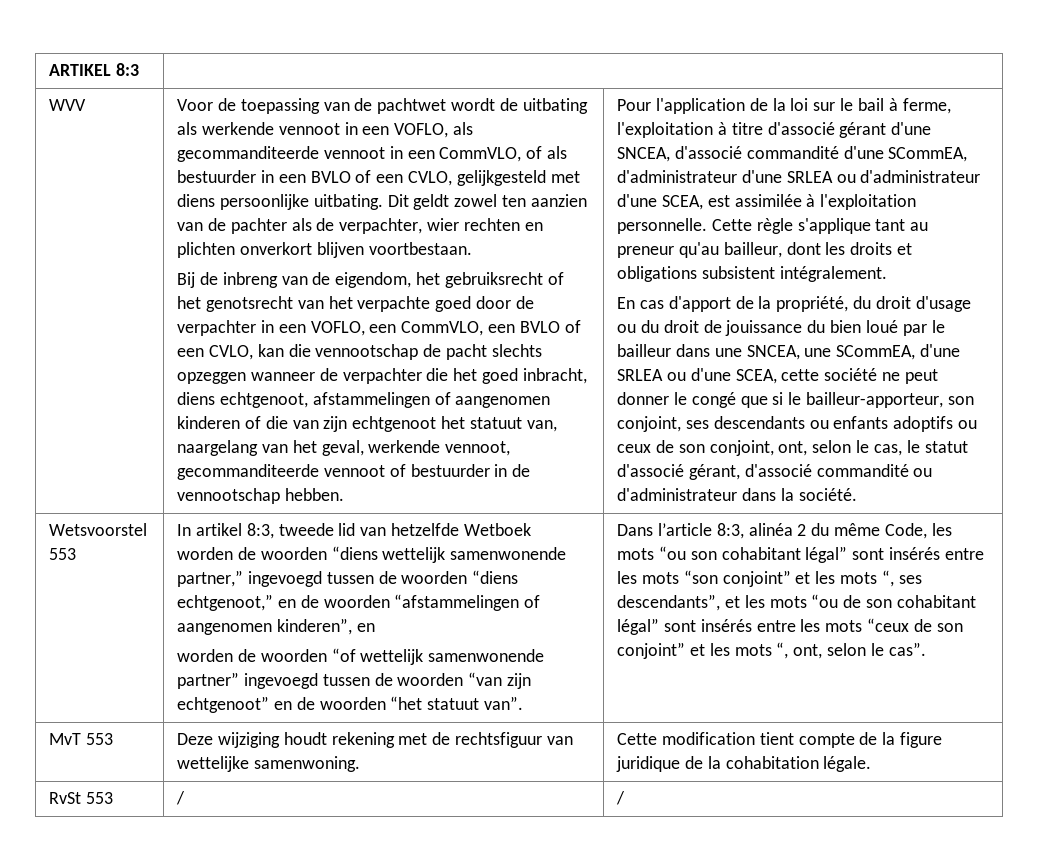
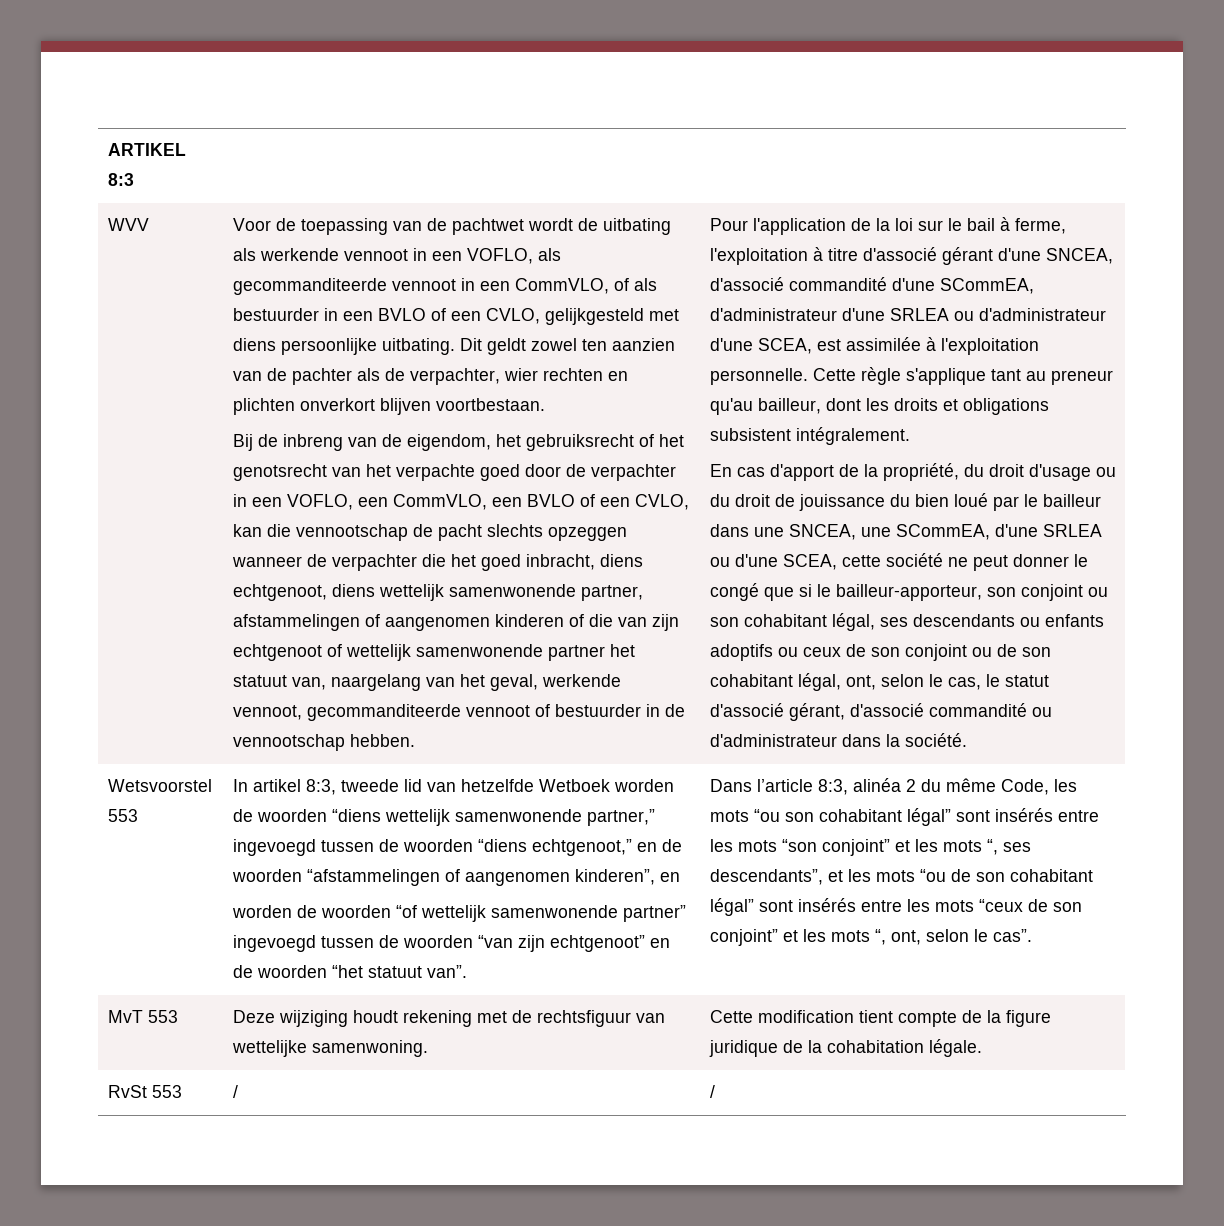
(308, 400) none -> [331,584,643,601] diens wettelijk samenwonende partner,
(437, 424) none -> [326,644,605,661] of wettelijk samenwonende partner
[617,416,682,432] conjoint, -> [1020,584,1108,601] [709,613,875,631] conjoint ou son cohabitant légal,
[709,440,774,456] conjoint, -> [904,644,1051,661] [709,673,841,691] conjoint ou de son cohabitant légal,

